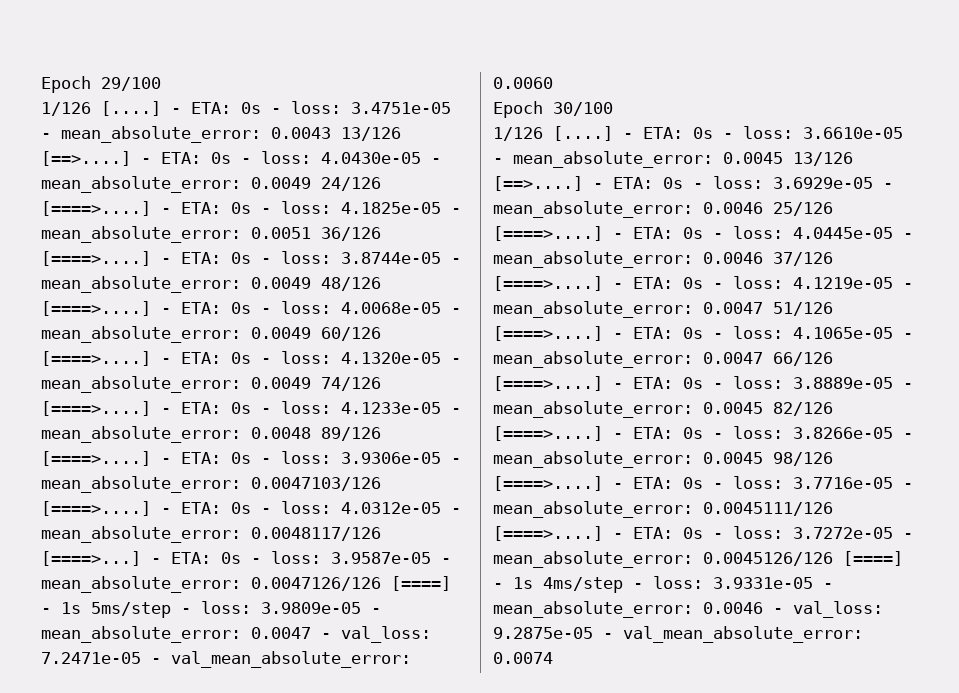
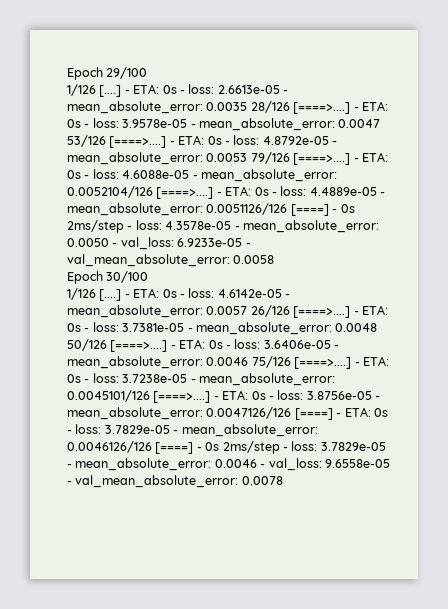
[351,102,451,114] [41,126,401,143] [41,151,441,166] [41,176,381,193] [41,201,461,216] [41,226,381,243] [41,251,461,266] [41,276,381,293] [41,301,461,316] [41,326,381,343] [41,351,461,366] [41,376,381,393] [41,401,461,416] [41,426,381,443] [41,451,461,466] [41,476,381,493] [41,501,461,516] [41,526,381,543] [41,551,451,566] [41,576,451,593] [41,601,381,618] [41,626,431,643] [41,651,411,668] [493,77,553,89] 3.4751e-05 - mean_absolute_error: 0.0043 13/126 [==>....] - ETA: 0s - loss: 4.0430e-05 - mean_absolute_error: 0.0049 24/126 [====>....] - ETA: 0s - loss: 4.1825e-05 - mean_absolute_error: 0.0051 36/126 [====>....] - ETA: 0s - loss: 3.8744e-05 - mean_absolute_error: 0.0049 48/126 [====>....] - ETA: 0s - loss: 4.0068e-05 - mean_absolute_error: 0.0049 60/126 [====>....] - ETA: 0s - loss: 4.1320e-05 - mean_absolute_error: 0.0049 74/126 [====>....] - ETA: 0s - loss: 4.1233e-05 - mean_absolute_error: 0.0048 89/126 [====>....] - ETA: 0s - loss: 3.9306e-05 - mean_absolute_error: 0.0047103/126 [====>....] - ETA: 0s - loss: 4.0312e-05 - mean_absolute_error: 0.0048117/126 [====>...] - ETA: 0s - loss: 3.9587e-05 - mean_absolute_error: 0.0047126/126 [====] - 1s 5ms/step - loss: 3.9809e-05 - mean_absolute_error: 0.0047 - val_loss: 7.2471e-05 - val_mean_absolute_error: 0.0060 -> [217,85,288,94] [67,101,388,114] [67,118,381,131] [67,135,337,148] [67,152,388,165] [67,169,337,182] [67,186,385,199] [67,203,355,216] [67,220,379,233] [67,237,251,250] [67,254,275,267] 2.6613e-05 - mean_absolute_error: 0.0035 28/126 [====>....] - ETA: 0s - loss: 3.9578e-05 - mean_absolute_error: 0.0047 53/126 [====>....] - ETA: 0s - loss: 4.8792e-05 - mean_absolute_error: 0.0053 79/126 [====>....] - ETA: 0s - loss: 4.6088e-05 - mean_absolute_error: 0.0052104/126 [====>....] - ETA: 0s - loss: 4.4889e-05 - mean_absolute_error: 0.0051126/126 [====] - 0s 2ms/step - loss: 4.3578e-05 - mean_absolute_error: 0.0050 - val_loss: 6.9233e-05 - val_mean_absolute_error: 0.0058
[803,127,903,139] [493,151,853,168] [493,176,893,191] [493,201,833,218] [493,226,913,241] [493,251,833,268] [493,276,913,291] [493,301,833,318] [493,326,913,341] [493,351,833,368] [493,376,913,391] [493,401,833,418] [493,426,913,441] [493,451,833,468] [493,476,913,491] [493,501,833,518] [493,526,913,541] [493,551,903,568] [493,576,813,593] 3.6610e-05 - mean_absolute_error: 0.0045 13/126 [==>....] - ETA: 0s - loss: 3.6929e-05 - mean_absolute_error: 0.0046 25/126 [====>....] - ETA: 0s - loss: 4.0445e-05 - mean_absolute_error: 0.0046 37/126 [====>....] - ETA: 0s - loss: 4.1219e-05 - mean_absolute_error: 0.0047 51/126 [====>....] - ETA: 0s - loss: 4.1065e-05 - mean_absolute_error: 0.0047 66/126 [====>....] - ETA: 0s - loss: 3.8889e-05 - mean_absolute_error: 0.0045 82/126 [====>....] - ETA: 0s - loss: 3.8266e-05 - mean_absolute_error: 0.0045 98/126 [====>....] - ETA: 0s - loss: 3.7716e-05 - mean_absolute_error: 0.0045111/126 [====>....] - ETA: 0s - loss: 3.7272e-05 - mean_absolute_error: 0.0045126/126 [====] - 1s 4ms/step - loss: 3.9331e-05 -> [217,289,290,298] [67,305,388,318] [67,322,378,335] [67,339,339,352] [67,356,389,369] [67,373,335,386] [67,390,380,403] [67,407,388,420] [67,424,318,437] [67,441,386,454] 4.6142e-05 - mean_absolute_error: 0.0057 26/126 [====>....] - ETA: 0s - loss: 3.7381e-05 - mean_absolute_error: 0.0048 50/126 [====>....] - ETA: 0s - loss: 3.6406e-05 - mean_absolute_error: 0.0046 75/126 [====>....] - ETA: 0s - loss: 3.7238e-05 - mean_absolute_error: 0.0045101/126 [====>....] - ETA: 0s - loss: 3.8756e-05 - mean_absolute_error: 0.0047126/126 [====] - ETA: 0s - loss: 3.7829e-05 - mean_absolute_error: 0.0046126/126 [====] - 0s 2ms/step - loss: 3.7829e-05
[493,626,863,643] [493,652,553,664] 9.2875e-05 - val_mean_absolute_error: 0.0074 -> [324,459,390,468] [67,475,283,488] 9.6558e-05 - val_mean_absolute_error: 0.0078

